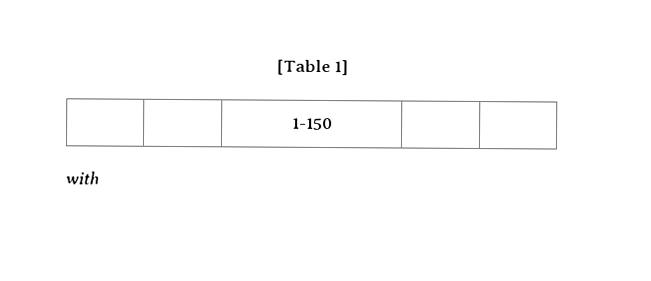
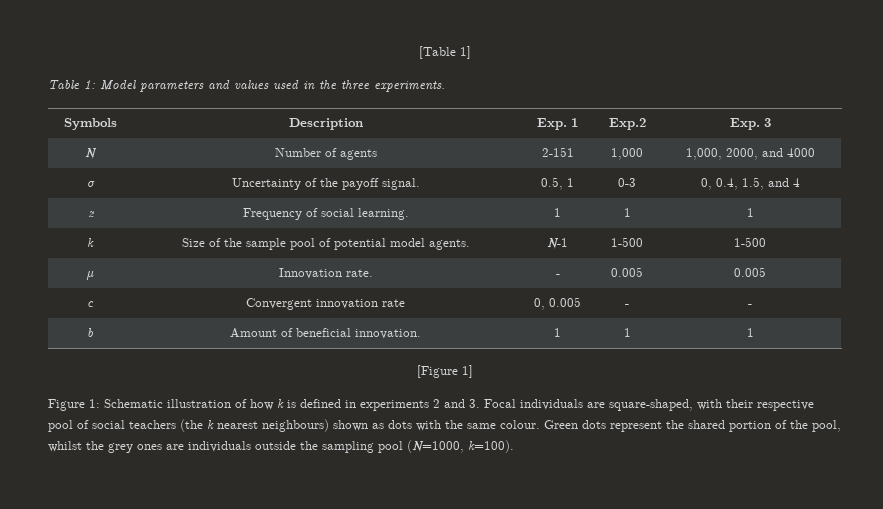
[291,117,333,131] [65,171,99,185] // | | 1-150 | | // with -> [48,80,445,92] [63,118,117,130] [288,118,363,130] [537,118,578,130] [608,118,646,130] [729,118,771,130] [85,148,97,160] [274,148,377,160] [541,147,574,157] [611,148,643,160] [685,148,815,160] [86,181,95,187] [231,178,420,190] [541,177,574,190] [618,178,636,187] [700,177,800,190] [87,211,95,217] [242,208,409,220] [554,208,561,217] [623,208,631,217] [746,208,754,217] [87,238,94,247] [181,238,470,250] [547,238,568,250] [611,237,643,247] [734,237,766,247] [85,271,94,280] [278,268,373,279] [555,274,560,277] [611,267,643,277] [734,267,766,277] [87,301,94,307] [246,298,405,310] [534,297,581,310] [625,304,629,307] [748,304,752,307] [87,328,93,337] [230,328,421,339] [554,328,561,337] [623,328,631,337] [746,328,754,337] [417,365,473,378] [48,399,814,411] [48,419,841,432] [48,440,514,453] // Table 1: Model parameters and values used in the three experiments. // Symbols | Description | Exp. 1 | Exp.2 | Exp. 3 // N | Number of agents | 2-151 | 1,000 | 1,000, 2000, and 4000 // σ | Uncertainty of the payoff signal. | 0.5, 1 | 0-3 | 0, 0.4, 1.5, and 4 // z | Frequency of social learning. | 1 | 1 | 1 // k | Size of the sample pool of potential model agents. | N-1 | 1-500 | 1-500 // μ | Innovation rate. | - | 0.005 | 0.005 // c | Convergent innovation rate | 0, 0.005 | - | - // b | Amount of beneficial innovation. | 1 | 1 | 1 // [Figure 1] // Figure 1: Schematic illustration of how k is defined in experiments 2 and 3. Focal individuals are square-shaped, with their respective pool of social teachers (the k nearest neighbours) shown as dots with the same colour. Green dots represent the shared portion of the pool, whilst the grey ones are individuals outside the sampling pool (N=1000, k=100).

